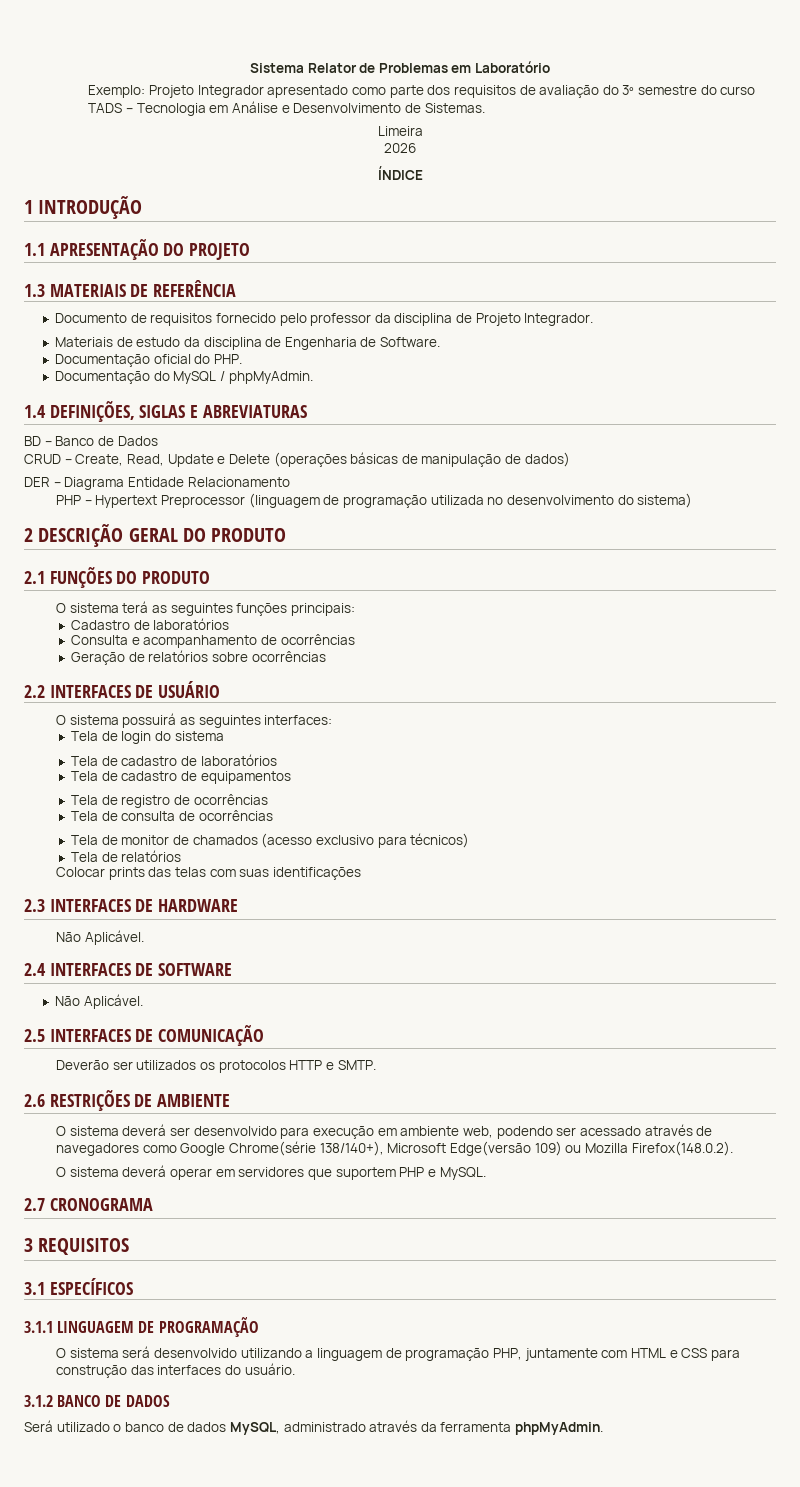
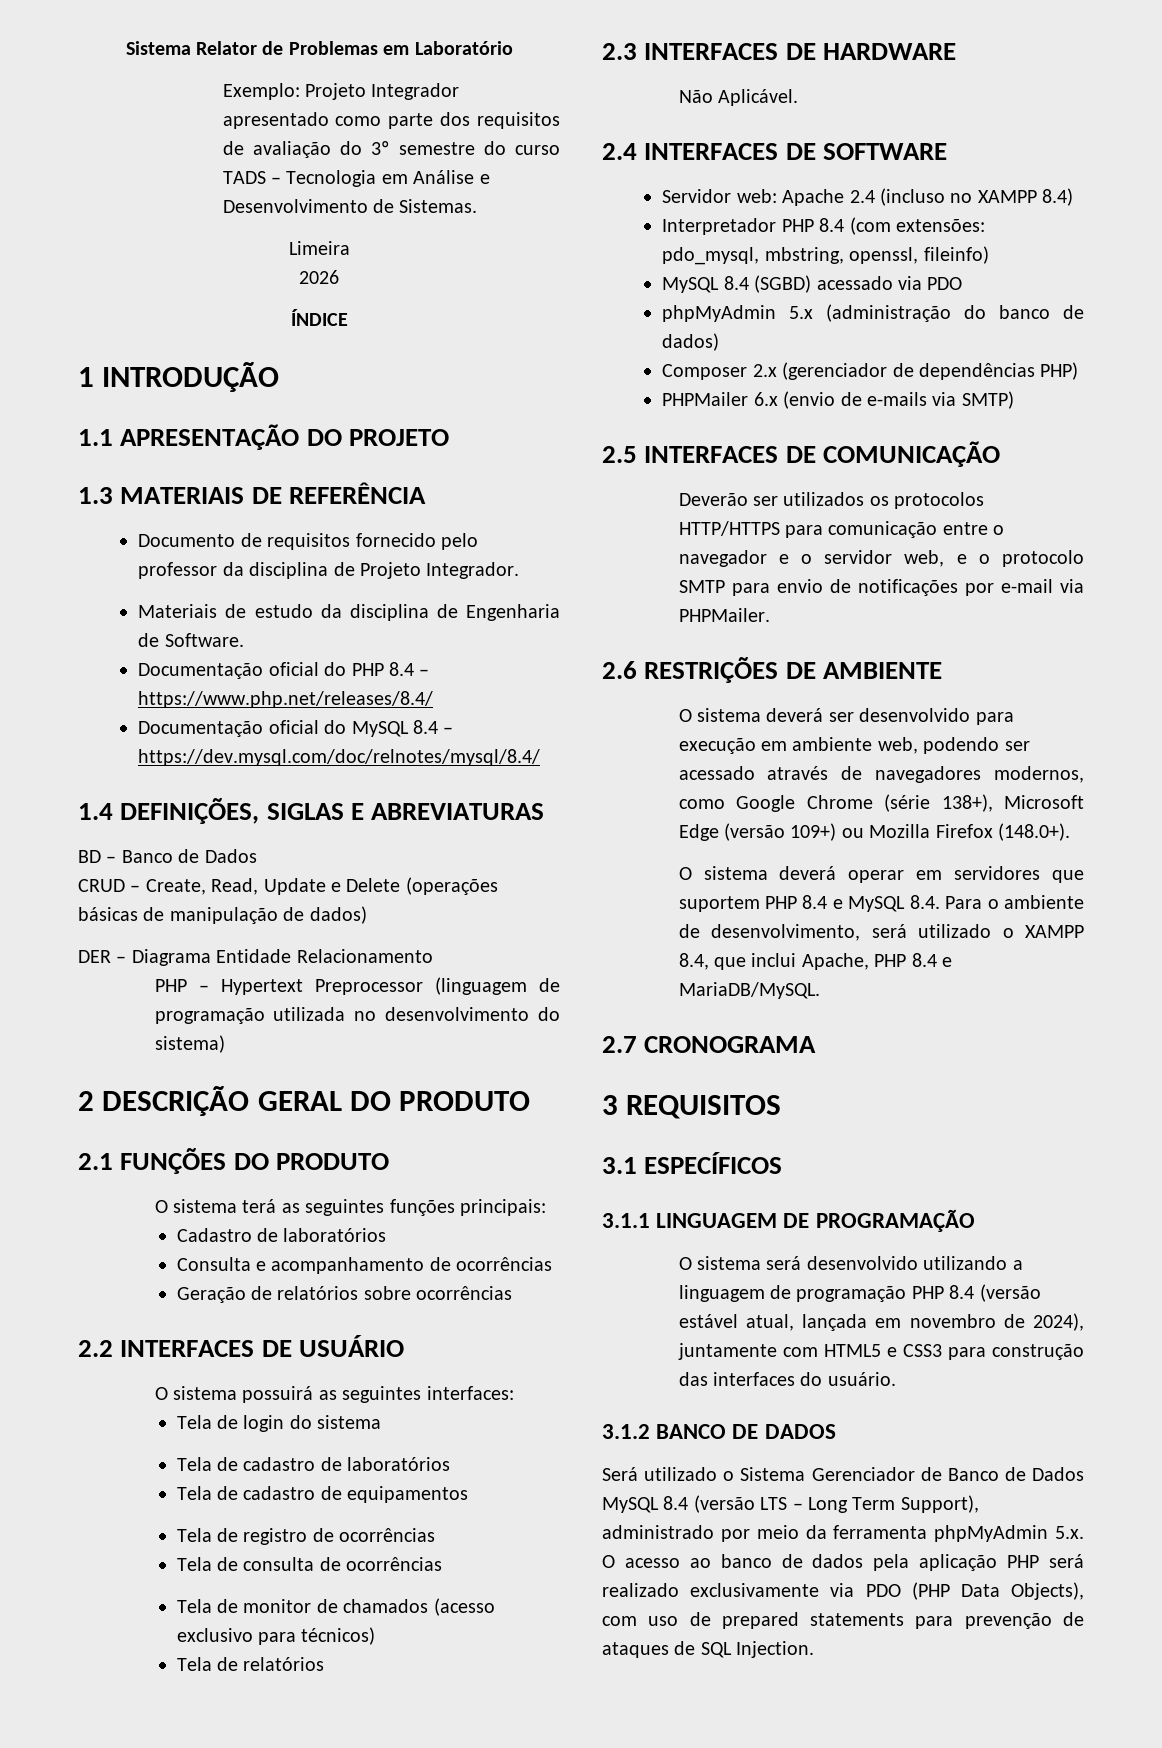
[213,354,242,364] [54,371,150,384] PHP. // Documentação -> [351,662,430,676] [138,691,434,708] [138,720,319,737] PHP 8.4 – https://www.php.net/releases/8.4/ // Documentação oficial
[219,371,313,384] / phpMyAdmin. -> [412,720,454,734] [138,749,541,766] 8.4 – https://dev.mysql.com/doc/relnotes/mysql/8.4/
[56,867,362,880] // Colocar prints das telas com suas identificações -> (325, 1664) none
[54,994,143,1009] Não Aplicável. -> [662,188,1074,206] [662,217,985,235] [662,246,989,265] [662,275,963,293] [662,304,1084,322] [662,333,720,351] [662,362,1079,380] [662,391,1014,409] Servidor web: Apache 2.4 (incluso no XAMPP 8.4) // Interpretador PHP 8.4 (com extensões: pdo_mysql, mbstring, openssl, fileinfo) // MySQL 8.4 (SGBD) acessado via PDO // phpMyAdmin 5.x (administração do banco de dados) // Composer 2.x (gerenciador de dependências PHP) // PHPMailer 6.x (envio de e-mails via SMTP)
[289,1060,376,1070] HTTP e SMTP. -> [678,521,1005,538] [678,550,1084,567] [678,579,1084,596] [678,608,770,622] HTTP/HTTPS para comunicação entre o navegador e o servidor web, e o protocolo SMTP para envio de notificações por e-mail via PHPMailer.
(140, 1149) none -> [994,766,1084,783] modernos,
[229,1141,733,1156] Chrome(série 138/140+), Microsoft Edge(versão 109) ou Mozilla Firefox(148.0.2). -> [806,794,1084,812] [678,823,1070,841] Chrome (série 138+), Microsoft Edge (versão 109+) ou Mozilla Firefox (148.0+).
[427,1167,486,1180] e MySQL. -> [802,895,1084,912] [678,924,1084,941] [678,953,952,970] [678,982,820,999] 8.4 e MySQL 8.4. Para o ambiente de desenvolvimento, será utilizado o XAMPP 8.4, que inclui Apache, PHP 8.4 e MariaDB/MySQL.
[492,1348,708,1361] PHP, juntamente com HTML e CSS -> [911,1284,1041,1302] [678,1313,1084,1331] [677,1343,942,1360] PHP 8.4 (versão estável atual, lançada em novembro de 2024), juntamente com HTML5 e CSS3
[124,1420,604,1435] banco de dados MySQL, administrado através da ferramenta phpMyAdmin. -> [740,1467,1084,1481] [602,1495,979,1513] [602,1525,1084,1542] [602,1554,1084,1571] [602,1582,1084,1600] [602,1612,1084,1629] [602,1641,815,1658] Sistema Gerenciador de Banco de Dados MySQL 8.4 (versão LTS – Long Term Support), administrado por meio da ferramenta phpMyAdmin 5.x. O acesso ao banco de dados pela aplicação PHP será realizado exclusivamente via PDO (PHP Data Objects), com uso de prepared statements para prevenção de ataques de SQL Injection.

